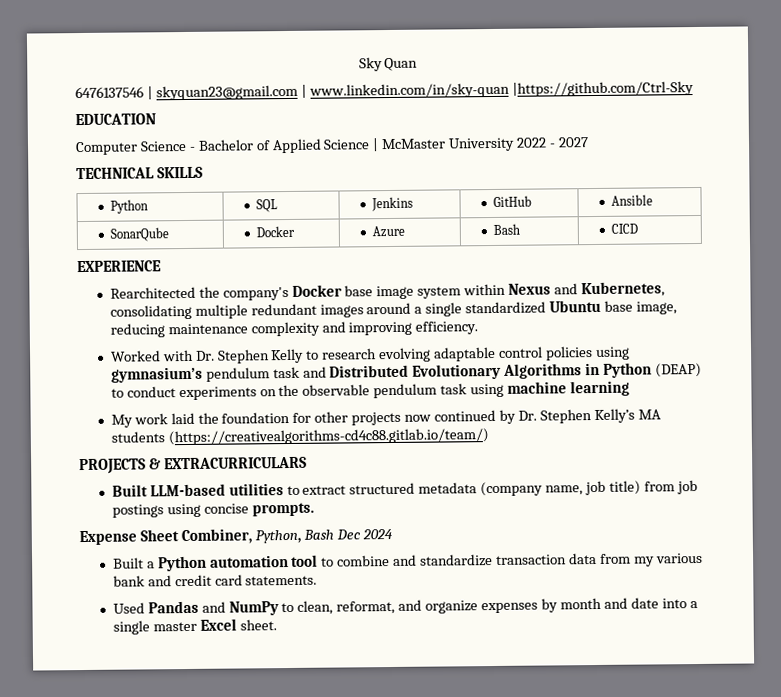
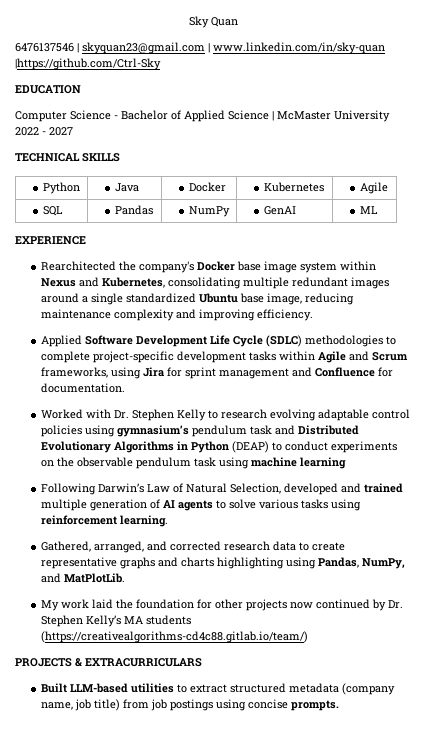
[256,199,279,213] [371,196,414,212] [493,195,533,207] [611,194,654,206] [110,227,170,242] [256,225,296,238] [372,225,406,238] [493,223,521,235] [611,223,639,234] SQL | Jenkins | GitHub | Ansible // SonarQube | Docker | Azure | Bash | CICD -> [114,183,139,192] [188,182,226,192] [263,182,324,192] [359,182,388,194] [42,206,63,216] [114,205,153,215] [188,206,230,217] [263,206,296,215] [359,206,378,214] Java | Docker | Kubernetes | Agile // SQL | Pandas | NumPy | GenAI | ML
(479, 328) none -> [41,335,397,347] [41,351,409,363] [41,367,394,379] [41,383,126,393] // Applied Software Development Life Cycle (SDLC) methodologies to complete project-specific development tasks within Agile and Scrum frameworks, using Jira for sprint management and Confluence for documentation.
(630, 388) none -> [41,483,404,495] [41,499,362,511] [41,515,169,527] [41,541,346,553] [41,557,406,569] [41,573,126,583] // Following Darwin’s Law of Natural Selection, developed and trained multiple generation of AI agents to solve various tasks using reinforcement learning. // Gathered, arranged, and corrected research data to create representative graphs and charts highlighting using Pandas, NumPy, and MatPlotLib.
[79,528,394,546] [112,552,703,572] [112,574,318,587] [112,597,698,616] [112,618,277,635] // Expense Sheet Combiner, Python, Bash Dec 2024 // Built a Python automation tool to combine and standardize transaction data from my various bank and credit card statements. // Used Pandas and NumPy to clean, reformat, and organize expenses by month and date into a single master Excel sheet. -> (340, 705) none

